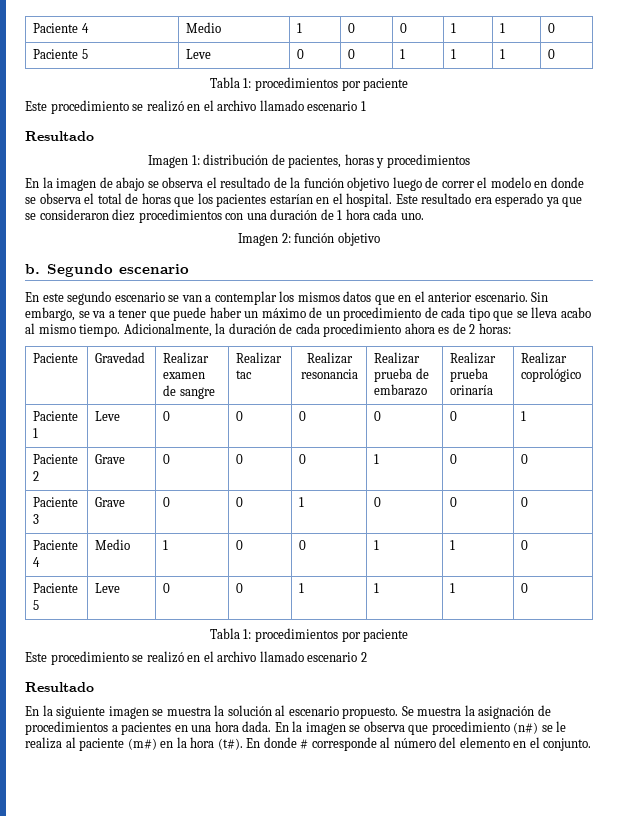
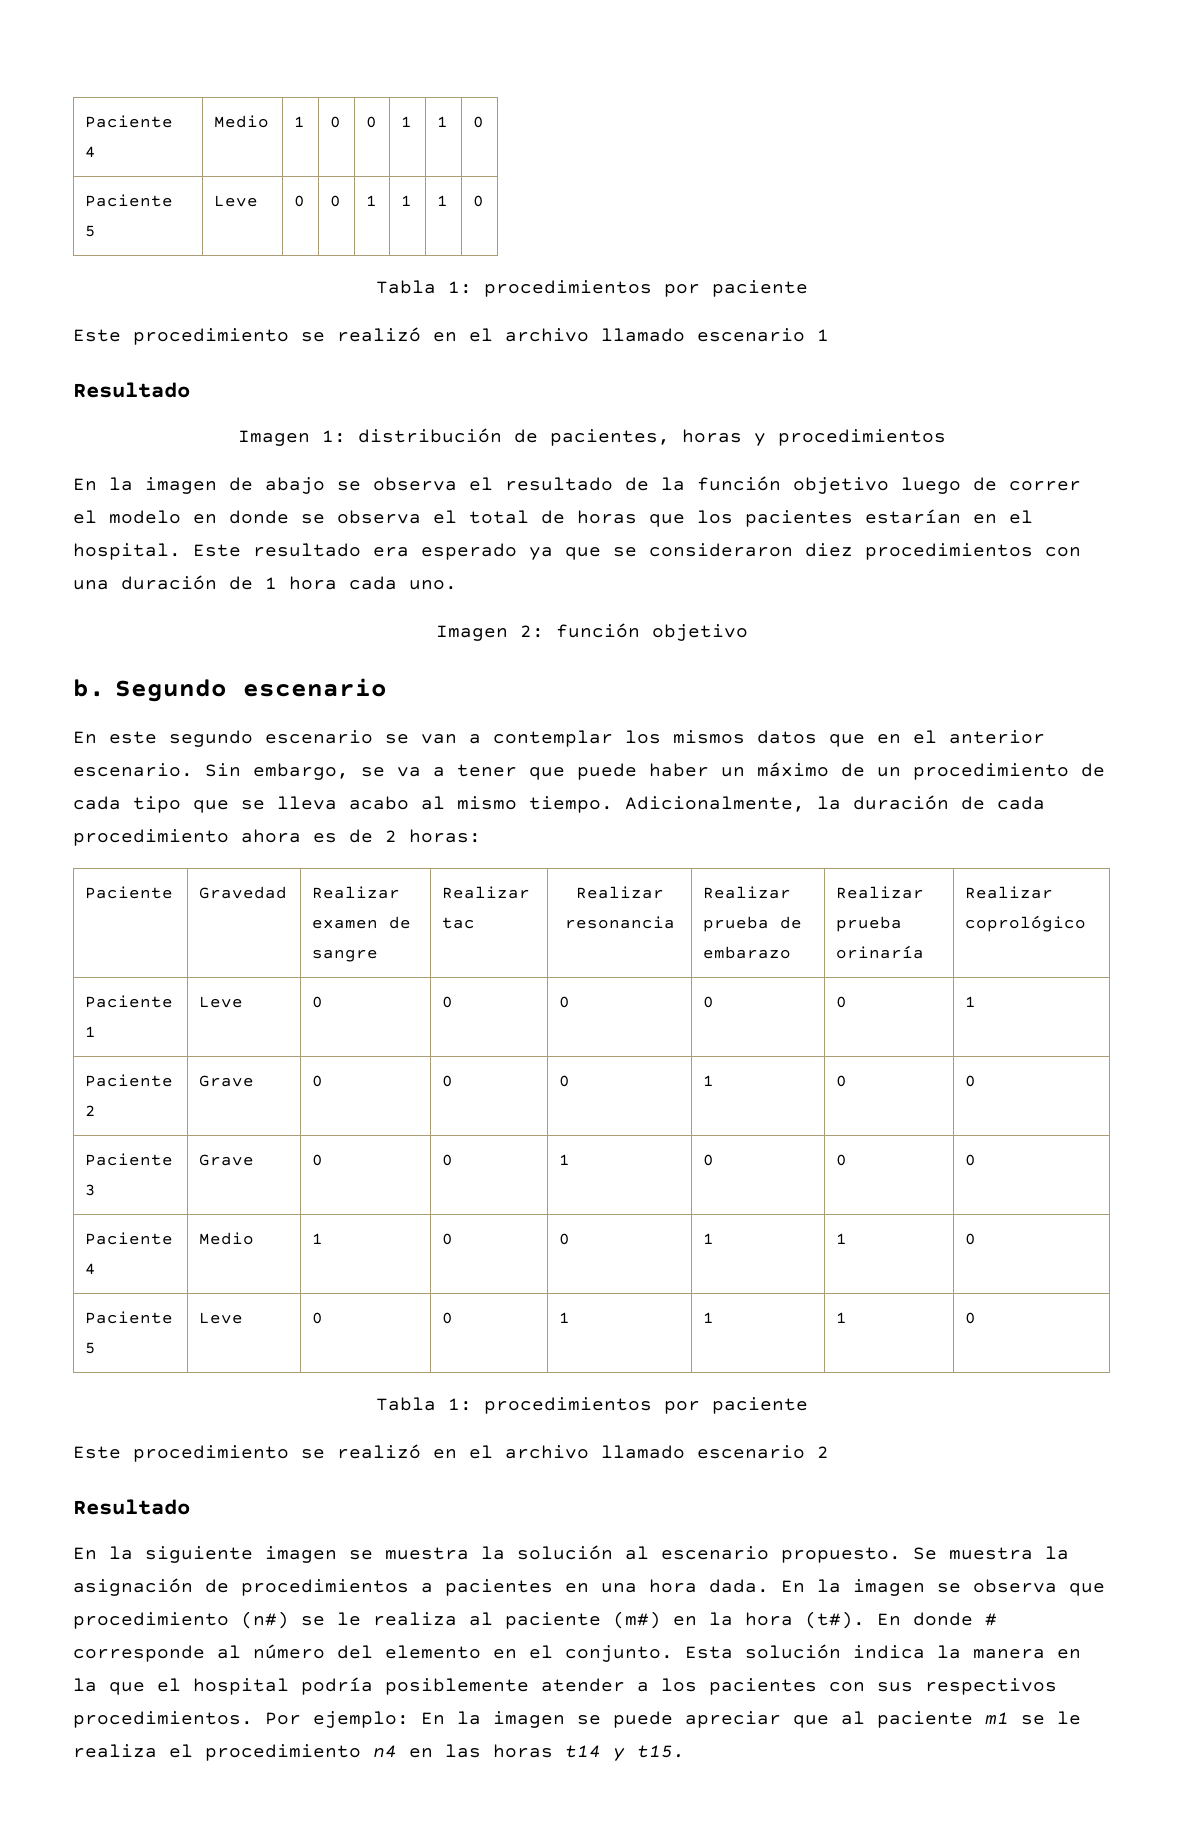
(592, 744) none -> [685,1644,1081,1659] [73,1677,1057,1695] [73,1711,1081,1728] [73,1744,685,1761] Esta solución indica la manera en la que el hospital podría posiblemente atender a los pacientes con sus respectivos procedimientos. Por ejemplo: En la imagen se puede apreciar que al paciente m1 se le realiza el procedimiento n4 en las horas t14 y t15.

